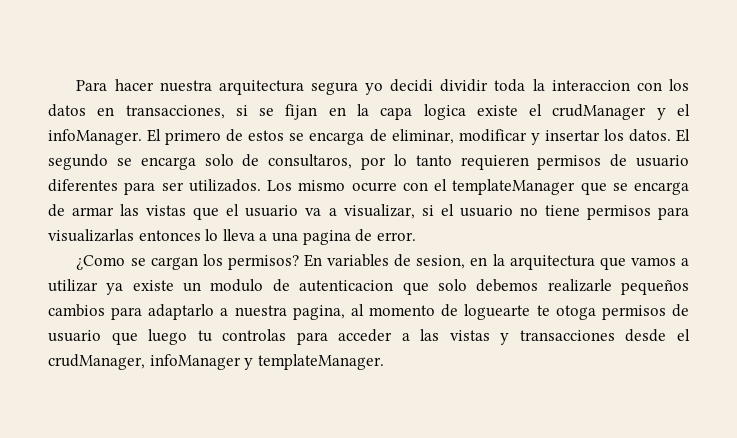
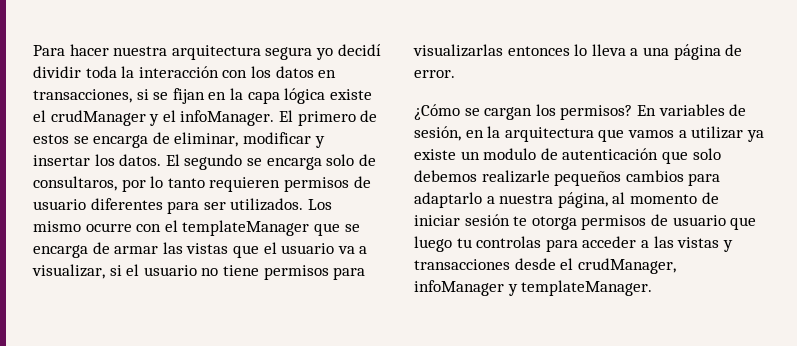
[390,79,434,92] decidi -> [337,44,381,56] decidí
[551,80,630,91] interaccion -> [138,66,219,78] interacción
[423,104,466,120] logica -> [284,88,326,104] lógica
[302,230,351,245] pagina -> [673,44,721,60] página
[76,255,126,270] ¿Como -> [414,104,460,120] ¿Cómo
[416,255,466,269] sesion, -> [414,126,461,141] sesión,
[299,280,394,292] autenticacion -> [562,148,659,160] autenticación
[292,305,345,320] pagina, -> [557,192,608,208] página,
[464,304,596,320] loguearte te otoga -> [414,214,577,230] iniciar sesión te otorga

